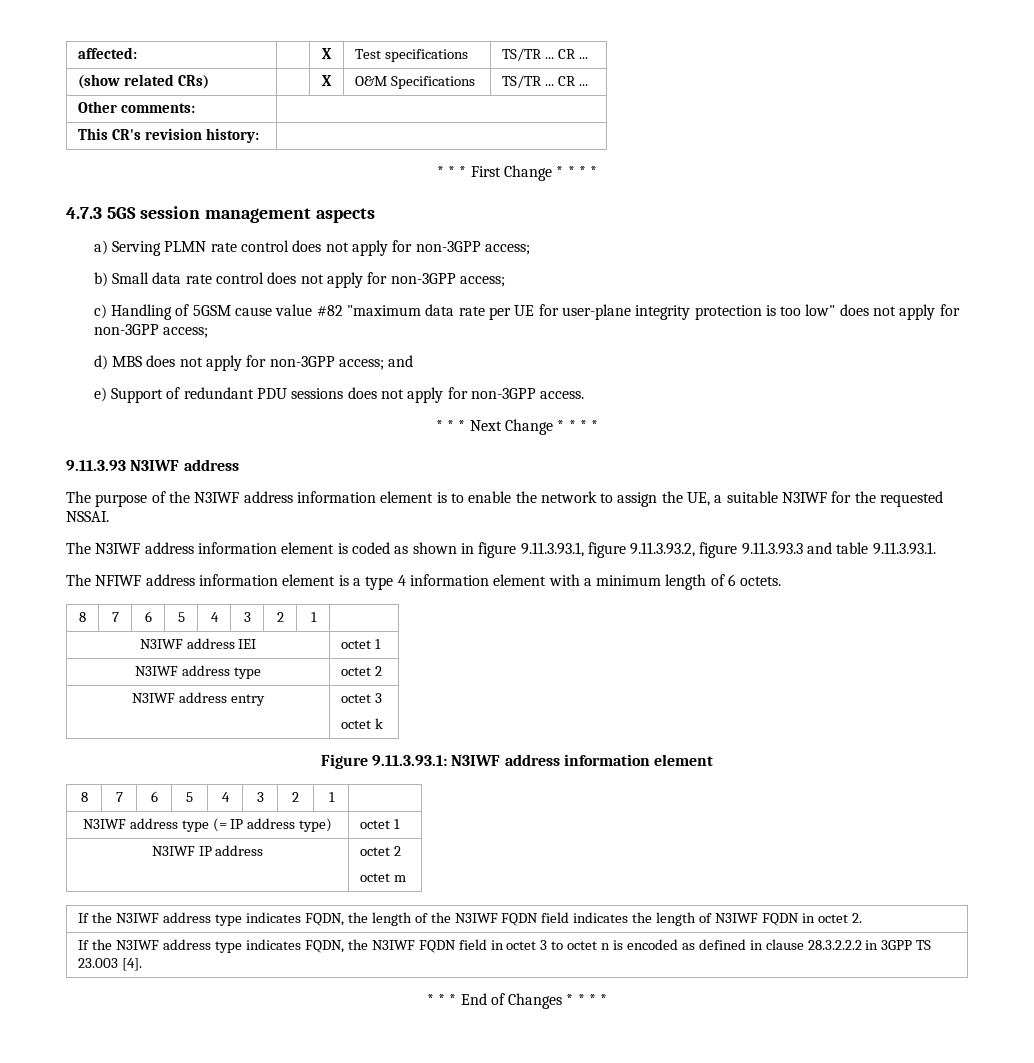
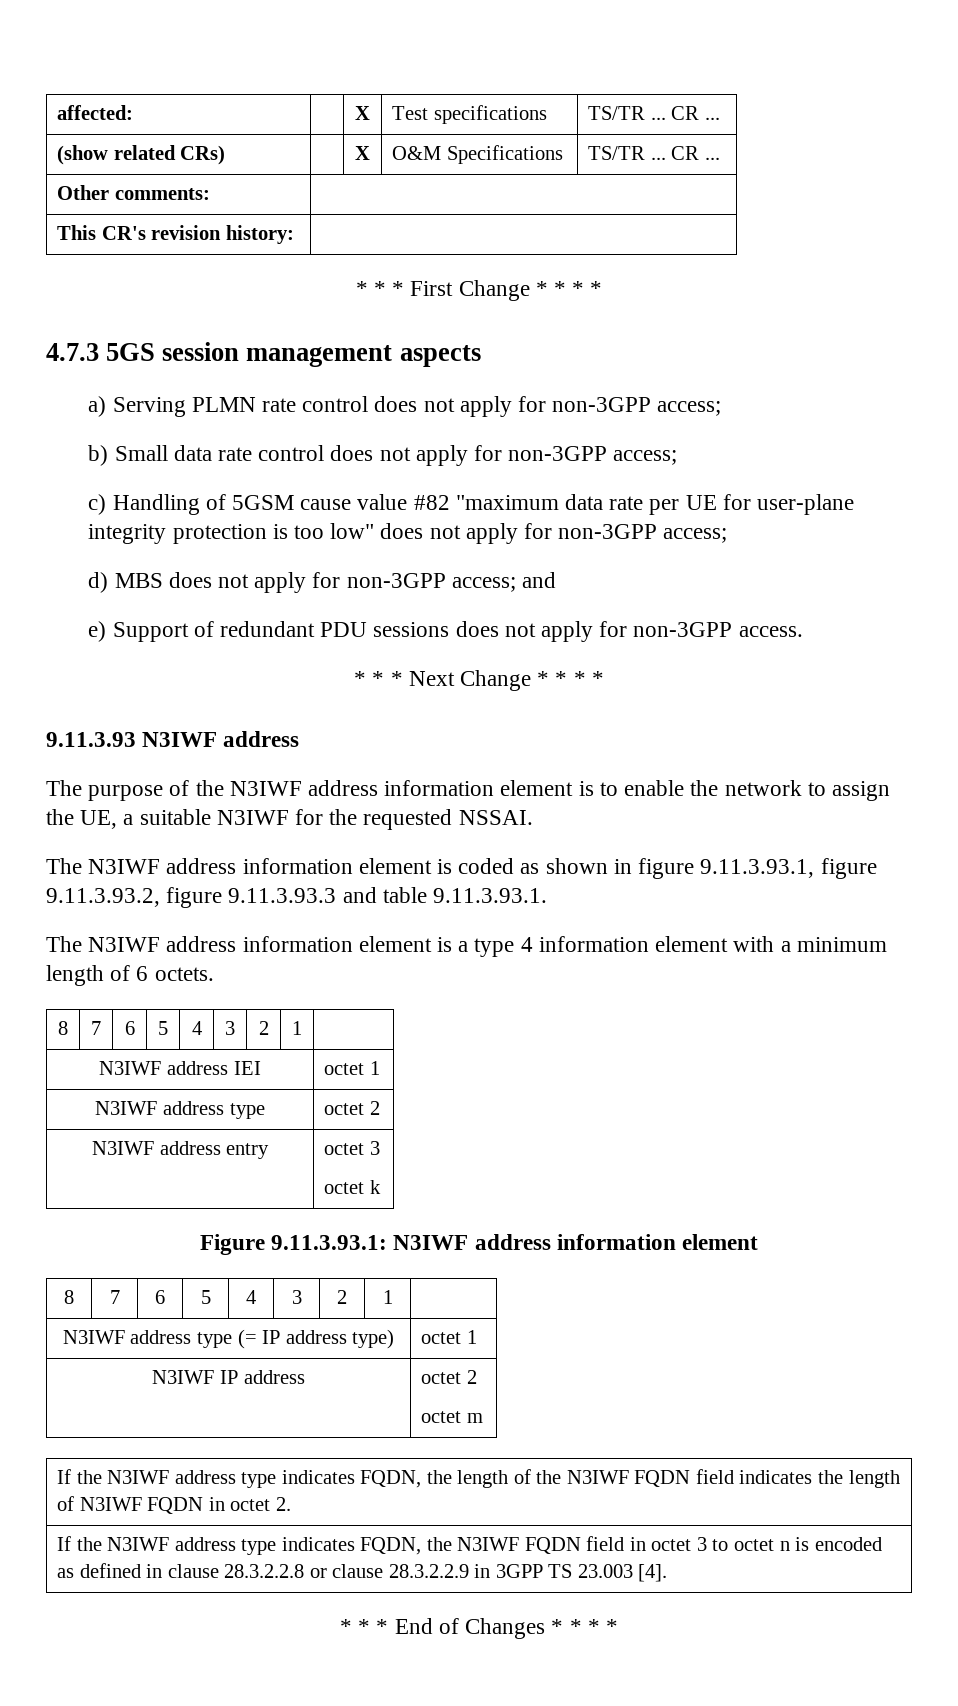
[95,575,142,586] NFIWF -> [88,937,161,952] N3IWF
[807,940,862,950] 28.3.2.2.2 -> [224,1564,469,1578] 28.3.2.2.8 or clause 28.3.2.2.9

